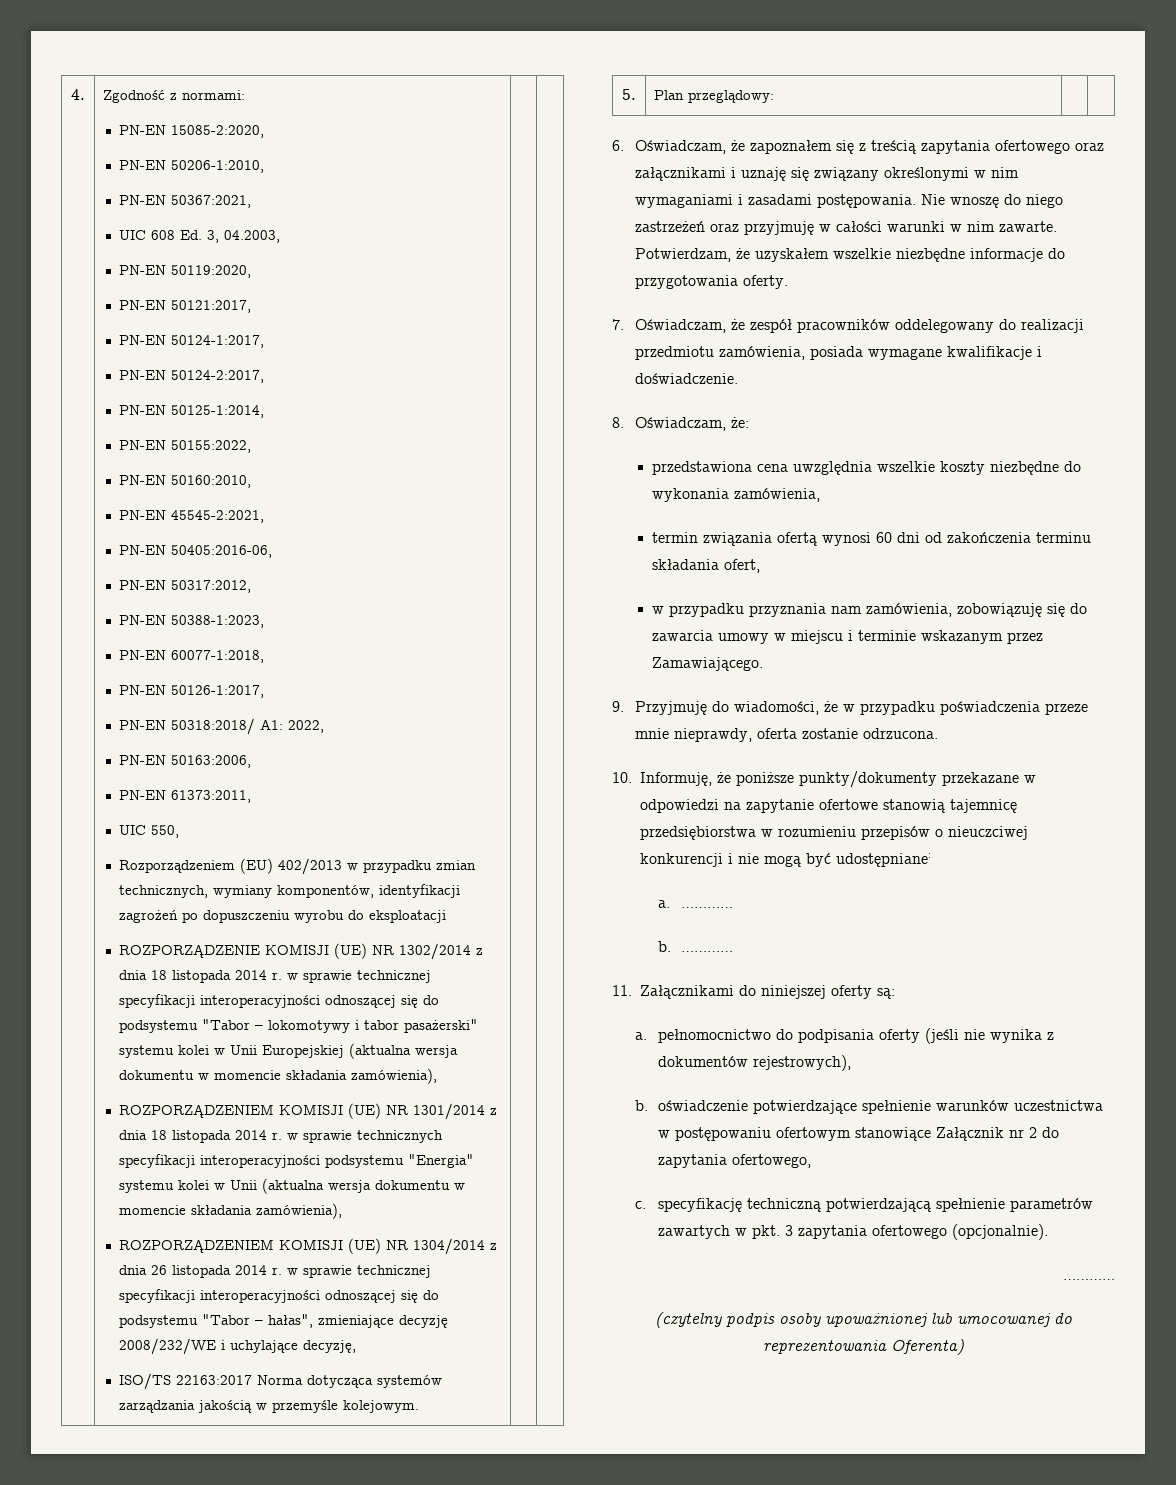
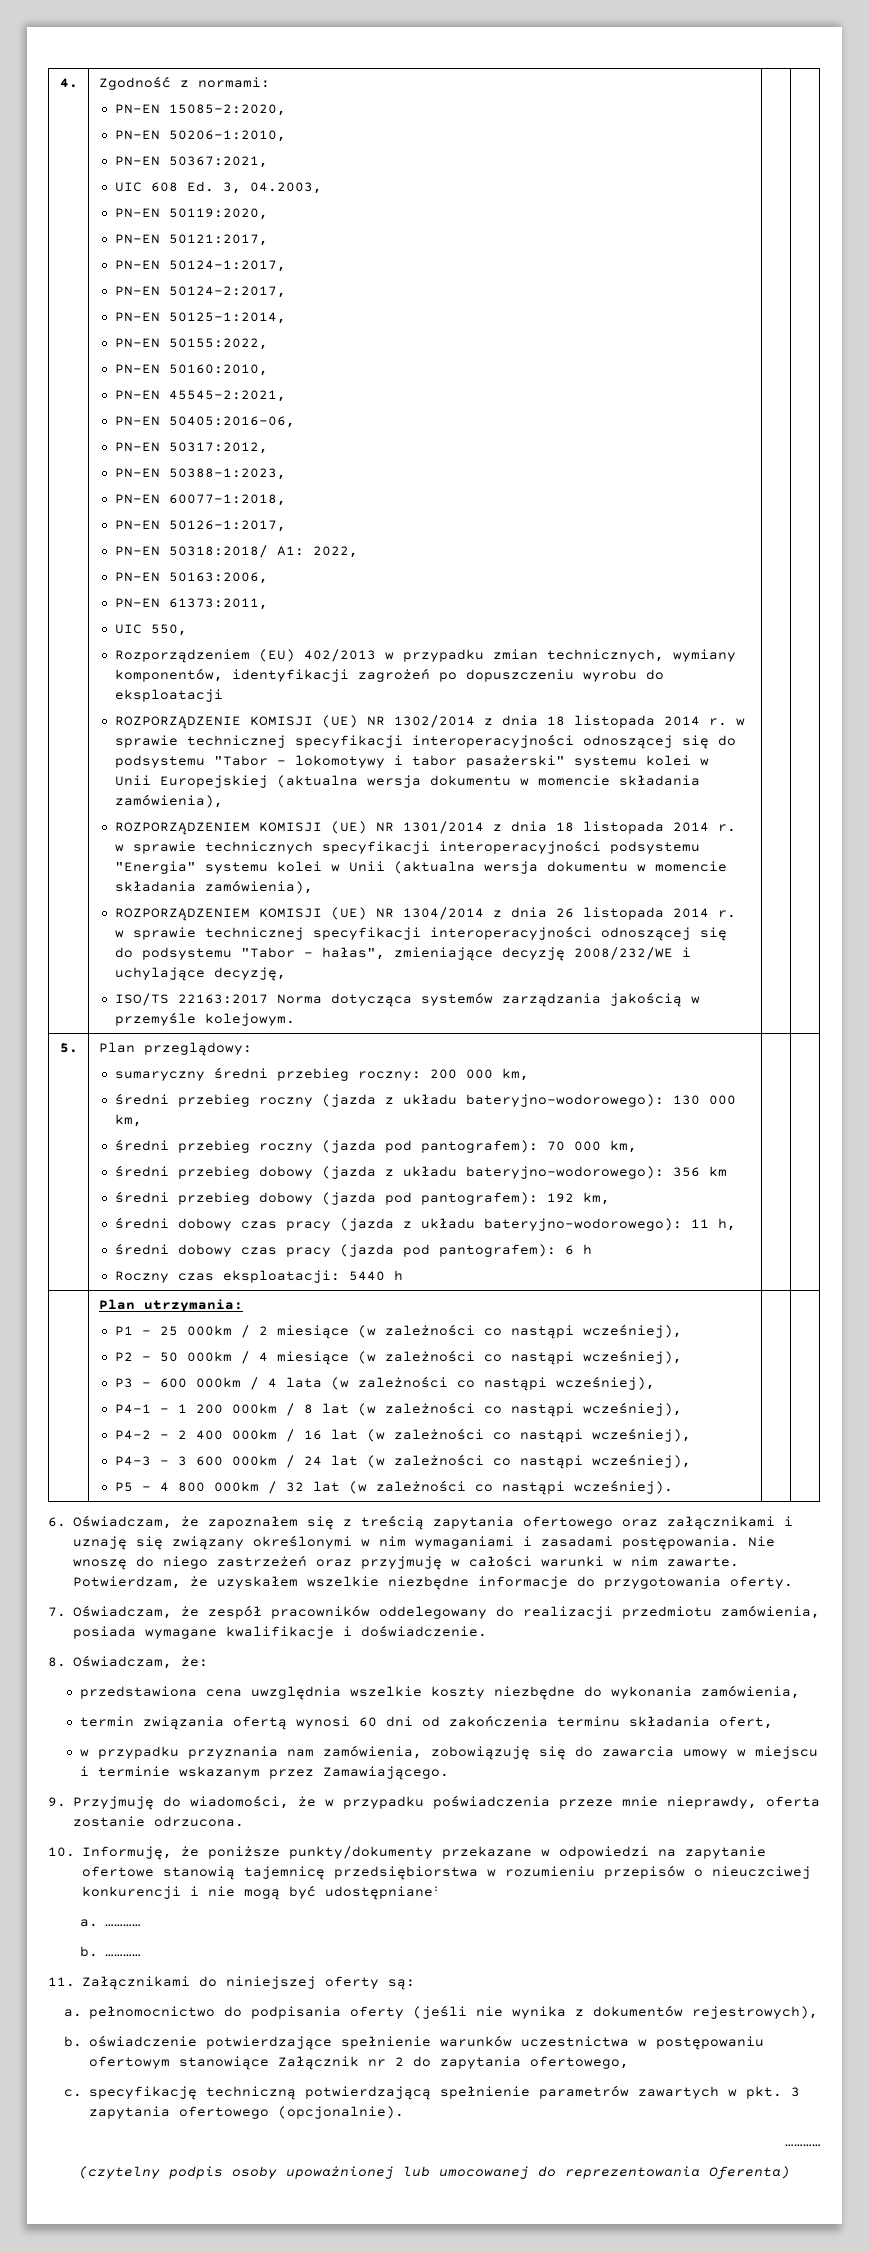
(775, 96) none -> [114,1067,529,1081] [114,1093,736,1107] [114,1114,142,1127] [114,1139,637,1153] [114,1165,727,1179] [114,1191,610,1205] [114,1217,736,1231] [114,1243,592,1257] [114,1270,403,1283] [98,1299,243,1312] [114,1324,682,1339] [114,1350,682,1365] [114,1376,655,1391] [114,1402,682,1417] [114,1428,691,1443] [114,1454,691,1469] [114,1480,673,1495] // sumaryczny średni przebieg roczny: 200 000 km, // średni przebieg roczny (jazda z układu bateryjno-wodorowego): 130 000 km, // średni przebieg roczny (jazda pod pantografem): 70 000 km, // średni przebieg dobowy (jazda z układu bateryjno-wodorowego): 356 km // średni przebieg dobowy (jazda pod pantografem): 192 km, // średni dobowy czas pracy (jazda z układu bateryjno-wodorowego): 11 h, // średni dobowy czas pracy (jazda pod pantografem): 6 h // Roczny czas eksploatacji: 5440 h | | // | Plan utrzymania: // P1 - 25 000km / 2 miesiące (w zależności co nastąpi wcześniej), // P2 - 50 000km / 4 miesiące (w zależności co nastąpi wcześniej), // P3 - 600 000km / 4 lata (w zależności co nastąpi wcześniej), // P4-1 - 1 200 000km / 8 lat (w zależności co nastąpi wcześniej), // P4-2 - 2 400 000km / 16 lat (w zależności co nastąpi wcześniej), // P4-3 - 3 600 000km / 24 lat (w zależności co nastąpi wcześniej), // P5 - 4 800 000km / 32 lat (w zależności co nastąpi wcześniej).

